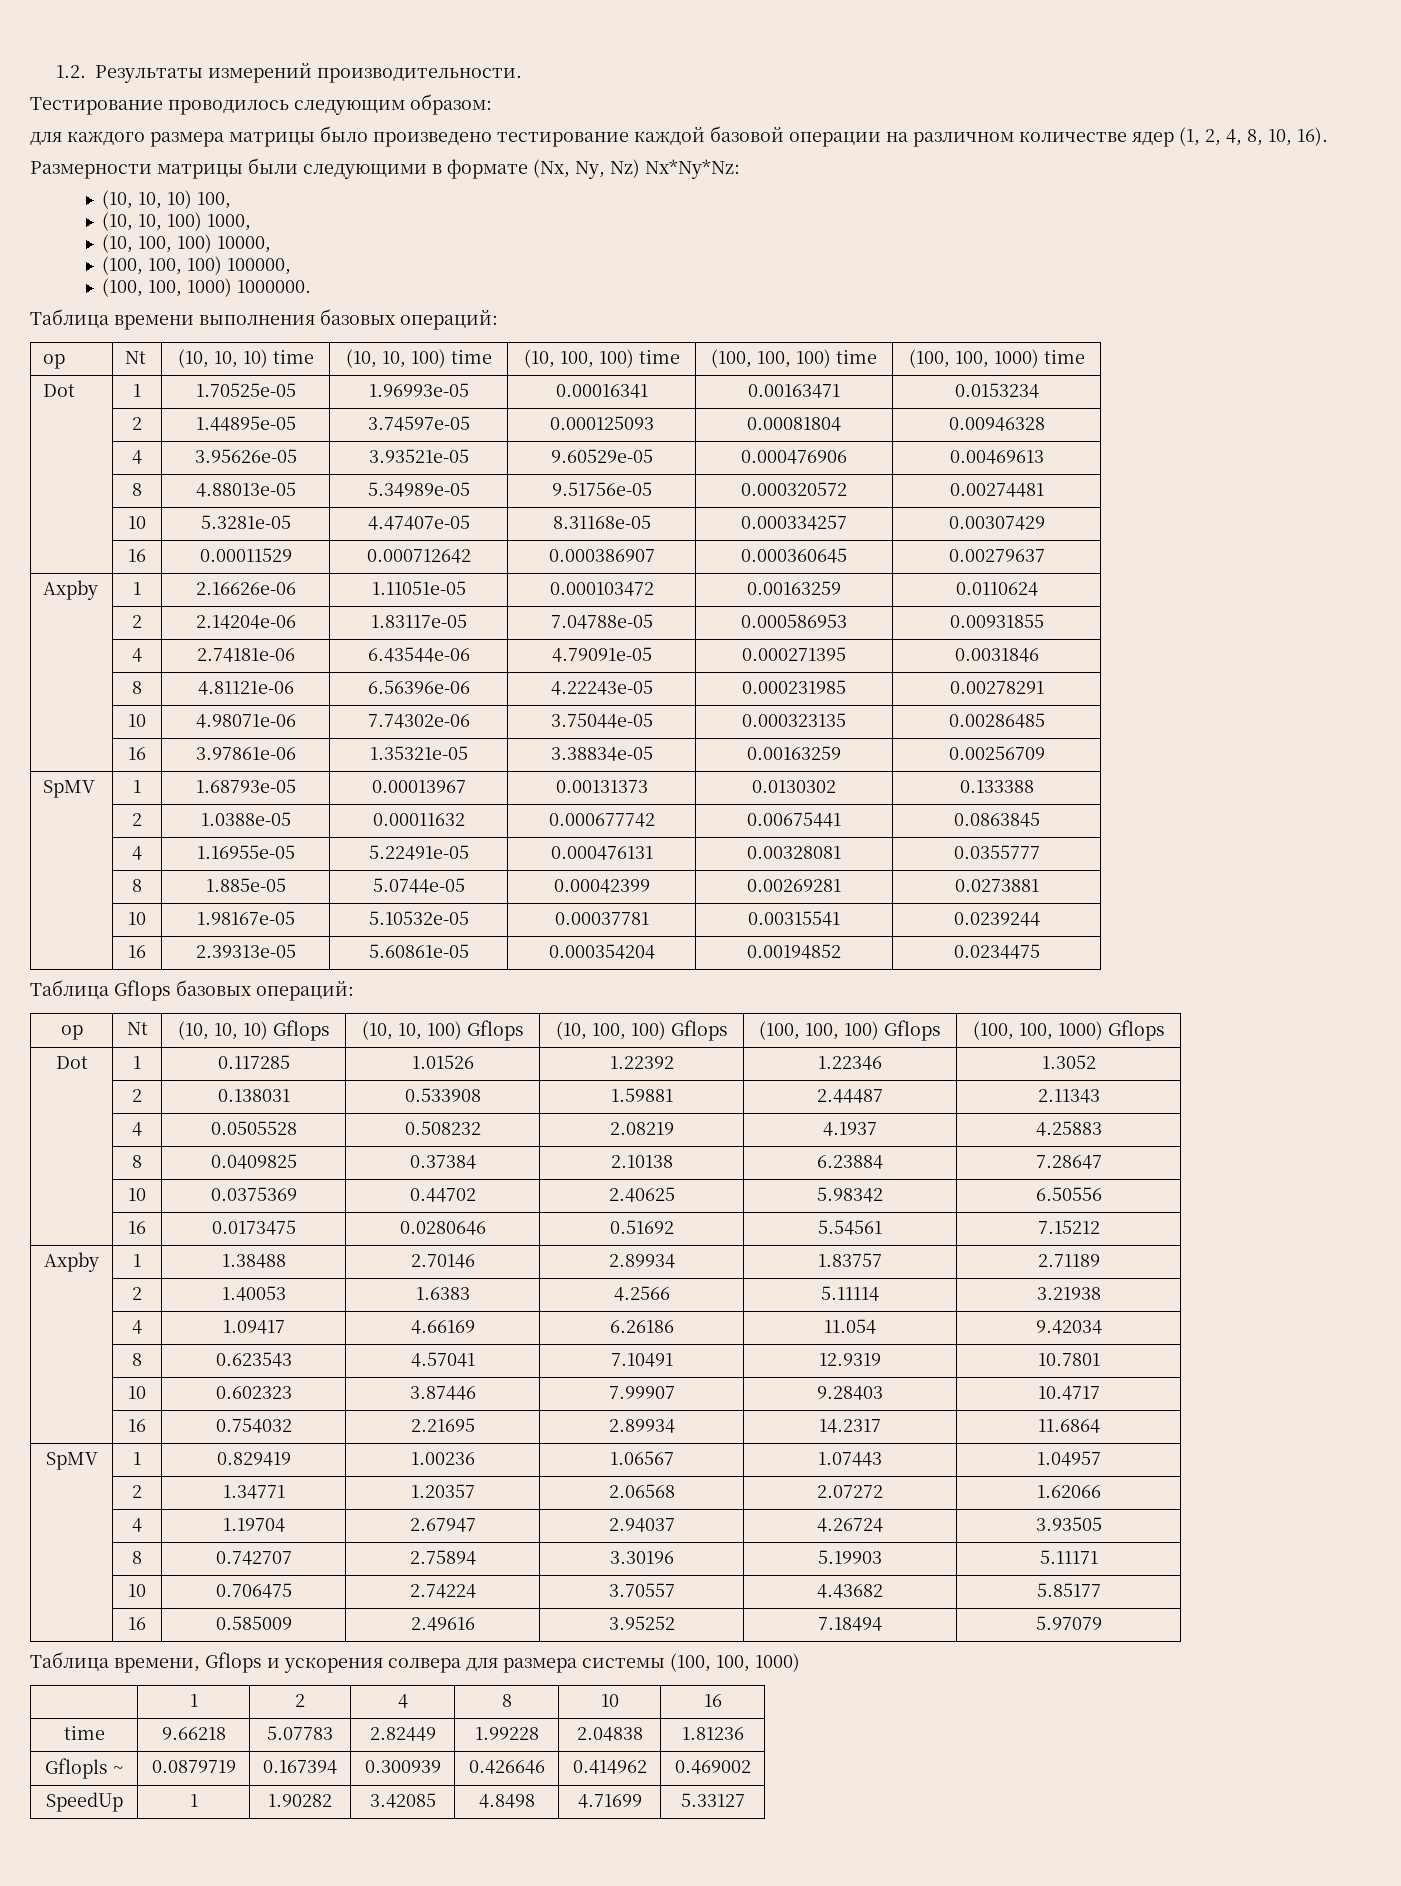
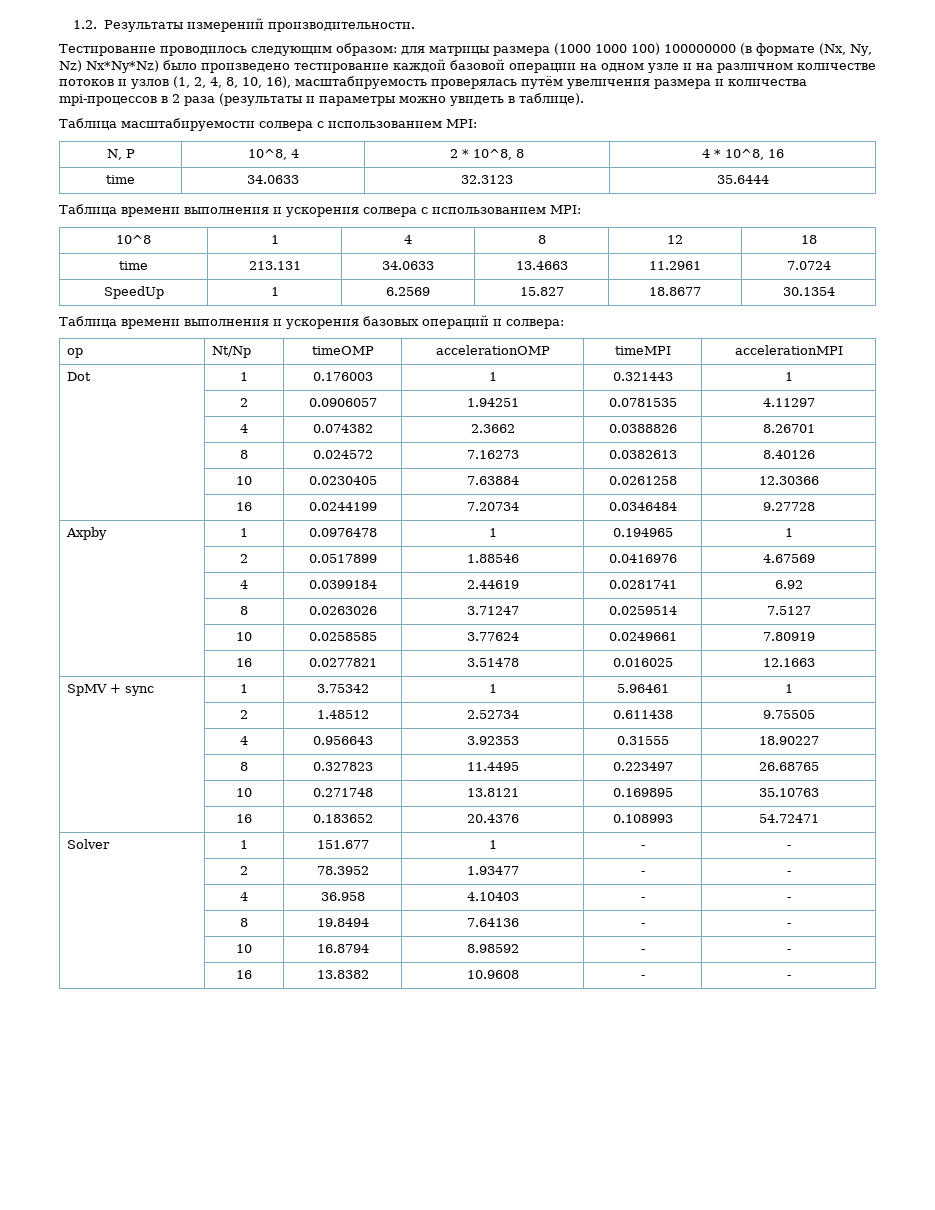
[30,131,315,147] // для каждого размера матрицы -> [401,43,872,56] [59,60,159,73] для матрицы размера (1000 1000 100) 100000000 (в формате (Nx, Ny, Nz) Nx*Ny*Nz)
[913,131,1174,147] различном количестве ядер -> [601,63,876,73] [59,79,169,89] одном узле и на различном количестве потоков и узлов
[1297,127,1328,146] [30,158,740,179] [102,190,232,209] [102,212,252,231] [102,234,272,253] [102,256,292,275] [102,278,312,297] [30,309,498,330] [43,354,66,369] [125,351,147,364] [177,349,314,368] [345,349,492,368] [523,349,680,368] [711,349,877,368] [908,349,1085,368] [43,384,76,397] [133,384,141,397] [195,383,296,397] [368,383,469,397] [555,384,648,398] [748,384,840,398] [954,383,1039,398] [132,417,142,430] [195,416,296,431] [367,416,470,431] [549,416,654,430] [747,417,841,431] [948,417,1045,431] [132,450,142,464] [194,449,297,463] [368,449,469,463] [550,449,653,463] [741,450,847,464] [949,450,1044,464] [132,483,142,496] [195,482,296,497] [367,482,470,497] [551,482,652,496] [741,482,847,496] [949,483,1044,497] [128,516,146,529] [200,515,291,529] [367,515,470,530] [552,515,651,529] [741,515,847,530] [948,516,1045,530] [128,549,146,562] [199,548,292,562] [366,549,471,563] [548,549,655,562] [741,548,847,563] [948,549,1045,562] [43,580,99,600] [133,582,141,595] [195,582,296,595] [371,581,466,595] [549,582,654,596] [747,581,841,595] [955,582,1038,596] [132,615,142,628] [195,615,296,629] [370,614,467,628] [550,614,653,629] [741,614,847,628] [949,614,1044,628] [132,648,142,662] [196,648,295,662] [367,647,470,662] [551,647,652,662] [742,647,846,661] [954,648,1039,662] [132,681,142,694] [197,681,294,695] [367,680,470,694] [550,680,653,695] [742,680,846,694] [949,681,1044,694] [128,714,146,727] [195,714,296,728] [367,714,470,728] [550,713,653,728] [742,713,846,727] [948,713,1045,728] [128,747,146,760] [195,747,296,760] [369,746,468,760] [550,746,653,761] [747,746,841,760] [948,746,1045,760] [43,780,96,798] [133,780,141,793] [195,779,296,793] [371,780,466,793] [555,780,648,793] [752,780,836,793] [959,780,1034,793] [132,813,142,826] [200,812,291,826] [372,813,465,826] [548,813,655,827] [747,812,841,827] [953,812,1040,827] [132,846,142,860] [196,845,295,859] [368,845,469,860] [550,846,653,860] [747,846,841,859] [953,845,1040,859] [132,879,142,892] [205,878,286,892] [372,878,465,893] [553,879,650,893] [747,879,841,892] [954,879,1039,892] [128,912,146,925] [196,911,295,925] [368,911,469,925] [554,912,649,925] [748,911,840,926] [953,912,1040,926] [128,945,146,958] [195,944,296,958] [368,944,469,958] [548,944,655,959] [747,944,841,959] [953,944,1040,959] [30,980,354,1001] [60,1025,83,1040] [126,1022,148,1035] [177,1020,330,1041] [361,1020,524,1041] [555,1020,728,1041] [759,1020,941,1041] [972,1020,1165,1041] [55,1056,88,1069] [133,1056,141,1069] [217,1055,290,1069] [411,1055,474,1069] [609,1056,674,1069] [818,1056,882,1070] [1041,1055,1096,1069] [132,1089,142,1102] [217,1089,290,1102] [404,1088,481,1102] [610,1088,673,1102] [817,1089,883,1103] [1037,1089,1100,1103] [132,1122,142,1136] [210,1121,297,1135] [404,1121,481,1135] [609,1122,674,1135] [823,1122,877,1136] [1035,1121,1102,1136] [132,1155,142,1168] [210,1154,297,1169] [409,1155,476,1169] [610,1155,673,1168] [817,1155,883,1169] [1035,1155,1102,1169] [128,1188,146,1201] [210,1187,297,1201] [409,1188,476,1202] [608,1187,675,1202] [817,1187,883,1202] [1035,1187,1102,1201] [128,1221,146,1234] [211,1220,296,1235] [399,1221,486,1235] [609,1220,674,1234] [818,1220,882,1235] [1037,1220,1100,1234] [44,1252,99,1272] [133,1254,141,1267] [221,1254,286,1268] [410,1254,475,1268] [608,1254,675,1268] [818,1253,882,1267] [1037,1254,1100,1267] [132,1287,142,1300] [221,1286,286,1301] [415,1287,470,1300] [613,1286,670,1301] [821,1286,879,1301] [1036,1287,1101,1300] [132,1320,142,1334] [222,1320,285,1334] [410,1320,475,1334] [609,1320,674,1333] [824,1319,876,1334] [1035,1320,1102,1334] [132,1353,142,1366] [215,1352,292,1367] [410,1352,475,1367] [610,1353,673,1367] [819,1353,881,1366] [1037,1353,1100,1366] [128,1386,146,1399] [215,1386,292,1399] [409,1386,476,1400] [608,1386,675,1399] [817,1386,883,1400] [1037,1386,1100,1400] [128,1419,146,1432] [215,1418,292,1433] [410,1418,475,1432] [608,1419,675,1433] [819,1419,881,1433] [1037,1419,1100,1433] [45,1452,98,1470] [133,1452,141,1465] [216,1452,291,1466] [410,1452,475,1465] [609,1451,674,1465] [818,1452,882,1466] [1036,1451,1101,1466] [132,1485,142,1498] [222,1485,285,1499] [410,1484,475,1498] [608,1484,675,1498] [817,1485,883,1498] [1036,1485,1101,1498] [132,1518,142,1532] [222,1518,285,1532] [409,1518,476,1532] [608,1518,675,1532] [817,1518,883,1532] [1035,1517,1102,1531] [132,1551,142,1564] [215,1551,292,1565] [409,1550,476,1565] [609,1551,674,1564] [818,1550,882,1564] [1039,1550,1098,1564] [128,1584,146,1597] [215,1583,292,1598] [409,1584,476,1598] [608,1583,675,1597] [817,1584,883,1598] [1036,1583,1101,1597] [128,1617,146,1630] [215,1616,292,1630] [410,1617,475,1631] [608,1616,675,1630] [818,1617,882,1631] [1035,1616,1102,1630] [30,1652,800,1673] [189,1694,198,1707] [295,1694,305,1707] [397,1694,408,1708] [501,1694,512,1707] [600,1694,619,1707] [703,1694,722,1707] [63,1725,105,1740] [161,1727,226,1740] [267,1726,333,1740] [369,1727,436,1741] [474,1727,539,1740] [576,1727,643,1741] [681,1727,744,1740] [45,1758,123,1779] [151,1760,236,1773] [263,1760,337,1774] [364,1760,441,1773] [468,1760,545,1774] [572,1760,647,1774] [674,1760,751,1774] [45,1792,123,1812] [189,1794,198,1807] [268,1794,332,1807] [369,1793,436,1808] [478,1794,535,1808] [577,1794,642,1808] [680,1793,745,1807] 16). // Размерности матрицы были следующими в формате (Nx, Ny, Nz) Nx*Ny*Nz: // (10, 10, 10) 100, // (10, 10, 100) 1000, // (10, 100, 100) 10000, // (100, 100, 100) 100000, // (100, 100, 1000) 1000000. // Таблица времени выполнения базовых операций: // op | Nt | (10, 10, 10) time | (10, 10, 100) time | (10, 100, 100) time | (100, 100, 100) time | (100, 100, 1000) time // Dot | 1 | 1.70525e-05 | 1.96993e-05 | 0.00016341 | 0.00163471 | 0.0153234 // | 2 | 1.44895e-05 | 3.74597e-05 | 0.000125093 | 0.00081804 | 0.00946328 // | 4 | 3.95626e-05 | 3.93521e-05 | 9.60529e-05 | 0.000476906 | 0.00469613 // | 8 | 4.88013e-05 | 5.34989e-05 | 9.51756e-05 | 0.000320572 | 0.00274481 // | 10 | 5.3281e-05 | 4.47407e-05 | 8.31168e-05 | 0.000334257 | 0.00307429 // | 16 | 0.00011529 | 0.000712642 | 0.000386907 | 0.000360645 | 0.00279637 // Axpby | 1 | 2.16626e-06 | 1.11051e-05 | 0.000103472 | 0.00163259 | 0.0110624 // | 2 | 2.14204e-06 | 1.83117e-05 | 7.04788e-05 | 0.000586953 | 0.00931855 // | 4 | 2.74181e-06 | 6.43544e-06 | 4.79091e-05 | 0.000271395 | 0.0031846 // | 8 | 4.81121e-06 | 6.56396e-06 | 4.22243e-05 | 0.000231985 | 0.00278291 // | 10 | 4.98071e-06 | 7.74302e-06 | 3.75044e-05 | 0.000323135 | 0.00286485 // | 16 | 3.97861e-06 | 1.35321e-05 | 3.38834e-05 | 0.00163259 | 0.00256709 // SpMV | 1 | 1.68793e-05 | 0.00013967 | 0.00131373 | 0.0130302 | 0.133388 // | 2 | 1.0388e-05 | 0.00011632 | 0.000677742 | 0.00675441 | 0.0863845 // | 4 | 1.16955e-05 | 5.22491e-05 | 0.000476131 | 0.00328081 | 0.0355777 // | 8 | 1.885e-05 | 5.0744e-05 | 0.00042399 | 0.00269281 | 0.0273881 // | 10 | 1.98167e-05 | 5.10532e-05 | 0.00037781 | 0.00315541 | 0.0239244 // | 16 | 2.39313e-05 | 5.60861e-05 | 0.000354204 | 0.00194852 | 0.0234475 // Таблица Gflops базовых операций: // op | Nt | (10, 10, 10) Gflops | (10, 10, 100) Gflops | (10, 100, 100) Gflops | (100, 100, 100) Gflops | (100, 100, 1000) Gflops // Dot | 1 | 0.117285 | 1.01526 | 1.22392 | 1.22346 | 1.3052 // | 2 | 0.138031 | 0.533908 | 1.59881 | 2.44487 | 2.11343 // | 4 | 0.0505528 | 0.508232 | 2.08219 | 4.1937 | 4.25883 // | 8 | 0.0409825 | 0.37384 | 2.10138 | 6.23884 | 7.28647 // | 10 | 0.0375369 | 0.44702 | 2.40625 | 5.98342 | 6.50556 // | 16 | 0.0173475 | 0.0280646 | 0.51692 | 5.54561 | 7.15212 // Axpby | 1 | 1.38488 | 2.70146 | 2.89934 | 1.83757 | 2.71189 // | 2 | 1.40053 | 1.6383 | 4.2566 | 5.11114 | 3.21938 // | 4 | 1.09417 | 4.66169 | 6.26186 | 11.054 | 9.42034 // | 8 | 0.623543 | 4.57041 | 7.10491 | 12.9319 | 10.7801 // | 10 | 0.602323 | 3.87446 | 7.99907 | 9.28403 | 10.4717 // | 16 | 0.754032 | 2.21695 | 2.89934 | 14.2317 | 11.6864 // SpMV | 1 | 0.829419 | 1.00236 | 1.06567 | 1.07443 | 1.04957 // | 2 | 1.34771 | 1.20357 | 2.06568 | 2.07272 | 1.62066 // | 4 | 1.19704 | 2.67947 | 2.94037 | 4.26724 | 3.93505 // | 8 | 0.742707 | 2.75894 | 3.30196 | 5.19903 | 5.11171 // | 10 | 0.706475 | 2.74224 | 3.70557 | 4.43682 | 5.85177 // | 16 | 0.585009 | 2.49616 | 3.95252 | 7.18494 | 5.97079 // Таблица времени, Gflops и ускорения солвера для размера системы (100, 100, 1000) // | 1 | 2 | 4 | 8 | 10 | 16 // time | 9.66218 | 5.07783 | 2.82449 | 1.99228 | 2.04838 | 1.81236 // Gflopls ~ | 0.0879719 | 0.167394 | 0.300939 | 0.426646 | 0.414962 | 0.469002 // SpeedUp | 1 | 1.90282 | 3.42085 | 4.8498 | 4.71699 | 5.33127 -> [266,76,807,89] [59,93,584,106] [59,118,477,131] [106,149,135,160] [247,149,299,160] [450,149,524,160] [701,149,784,160] [106,175,135,184] [247,175,299,184] [461,175,513,184] [716,175,769,184] [59,204,581,217] [116,235,151,244] [270,235,279,244] [404,235,412,244] [537,235,546,244] [667,235,683,244] [800,235,817,244] [119,261,148,270] [248,261,301,270] [382,261,434,270] [515,261,568,270] [649,261,701,270] [786,261,831,270] [103,286,164,299] [270,287,279,296] [386,287,430,296] [519,287,564,296] [649,287,701,296] [782,287,835,296] [59,315,564,329] [67,348,84,358] [212,346,252,358] [311,346,374,355] [435,345,550,355] [614,346,671,355] [734,345,843,355] [67,372,92,381] [240,372,248,381] [312,372,373,381] [488,372,497,381] [612,372,673,381] [784,372,793,381] [240,398,248,407] [308,398,377,407] [466,398,519,407] [608,398,677,407] [762,398,815,407] [240,424,248,433] [312,424,373,433] [470,424,515,433] [608,424,677,433] [762,424,815,433] [240,450,248,459] [312,450,373,459] [466,450,519,459] [608,450,677,459] [762,450,815,459] [236,476,252,485] [308,476,377,485] [466,476,519,485] [608,476,677,485] [758,476,819,485] [236,502,252,511] [308,502,377,511] [466,502,519,511] [608,502,677,511] [762,502,815,511] [66,527,108,540] [240,528,248,537] [308,528,377,537] [488,528,497,537] [612,528,673,537] [784,528,793,537] [240,554,248,563] [308,554,377,563] [466,554,519,563] [608,554,677,563] [762,554,815,563] [240,580,248,589] [308,580,377,589] [466,580,519,589] [608,580,677,589] [774,580,803,589] [240,606,248,615] [308,606,377,615] [466,606,519,615] [608,606,677,615] [766,606,811,615] [236,632,252,641] [308,632,377,641] [466,632,519,641] [608,632,677,641] [762,632,815,641] [236,658,252,667] [308,658,377,667] [466,658,519,667] [612,658,673,667] [762,658,815,667] [67,684,155,696] [240,684,248,693] [316,684,369,693] [488,684,497,693] [616,684,669,693] [784,684,793,693] [240,710,248,719] [316,710,369,719] [466,710,519,719] [612,710,673,719] [762,710,815,719] [240,736,248,745] [312,736,373,745] [466,736,519,745] [616,736,669,745] [758,736,819,745] [240,762,248,771] [312,762,373,771] [466,762,519,771] [612,762,673,771] [758,762,819,771] [236,788,252,797] [312,788,373,797] [466,788,519,797] [612,788,673,797] [758,788,819,797] [236,814,252,823] [312,814,373,823] [466,814,519,823] [612,814,673,823] [758,814,819,823] [67,839,111,849] [240,840,248,849] [316,840,369,849] [488,840,497,849] [640,845,645,849] [786,845,791,849] [240,866,248,875] [316,866,369,875] [466,866,519,875] [640,871,645,875] [786,871,791,875] [240,892,248,901] [320,892,365,901] [466,892,519,901] [640,897,645,901] [786,897,791,901] [240,918,248,927] [316,918,369,927] [466,918,519,927] [640,923,645,927] [786,923,791,927] [236,944,252,953] [316,944,369,953] [466,944,519,953] [640,949,645,953] [786,949,791,953] [236,970,252,979] [316,970,369,979] [466,970,519,979] [640,975,645,979] [786,975,791,979] 16), масштабируемость проверялась путём увеличения размера и количества mpi-процессов в 2 раза (результаты и параметры можно увидеть в таблице). // Таблица масштабируемости солвера с использованием MPI: // N, P | 10^8, 4 | 2 * 10^8, 8 | 4 * 10^8, 16 // time | 34.0633 | 32.3123 | 35.6444 // Таблица времени выполнения и ускорения солвера с использованием MPI: // 10^8 | 1 | 4 | 8 | 12 | 18 // time | 213.131 | 34.0633 | 13.4663 | 11.2961 | 7.0724 // SpeedUp | 1 | 6.2569 | 15.827 | 18.8677 | 30.1354 // Таблица времени выполнения и ускорения базовых операций и солвера: // op | Nt/Np | timeOMP | accelerationOMP | timeMPI | accelerationMPI // Dot | 1 | 0.176003 | 1 | 0.321443 | 1 // | 2 | 0.0906057 | 1.94251 | 0.0781535 | 4.11297 // | 4 | 0.074382 | 2.3662 | 0.0388826 | 8.26701 // | 8 | 0.024572 | 7.16273 | 0.0382613 | 8.40126 // | 10 | 0.0230405 | 7.63884 | 0.0261258 | 12.30366 // | 16 | 0.0244199 | 7.20734 | 0.0346484 | 9.27728 // Axpby | 1 | 0.0976478 | 1 | 0.194965 | 1 // | 2 | 0.0517899 | 1.88546 | 0.0416976 | 4.67569 // | 4 | 0.0399184 | 2.44619 | 0.0281741 | 6.92 // | 8 | 0.0263026 | 3.71247 | 0.0259514 | 7.5127 // | 10 | 0.0258585 | 3.77624 | 0.0249661 | 7.80919 // | 16 | 0.0277821 | 3.51478 | 0.016025 | 12.1663 // SpMV + sync | 1 | 3.75342 | 1 | 5.96461 | 1 // | 2 | 1.48512 | 2.52734 | 0.611438 | 9.75505 // | 4 | 0.956643 | 3.92353 | 0.31555 | 18.90227 // | 8 | 0.327823 | 11.4495 | 0.223497 | 26.68765 // | 10 | 0.271748 | 13.8121 | 0.169895 | 35.10763 // | 16 | 0.183652 | 20.4376 | 0.108993 | 54.72471 // Solver | 1 | 151.677 | 1 | - | - // | 2 | 78.3952 | 1.93477 | - | - // | 4 | 36.958 | 4.10403 | - | - // | 8 | 19.8494 | 7.64136 | - | - // | 10 | 16.8794 | 8.98592 | - | - // | 16 | 13.8382 | 10.9608 | - | -

